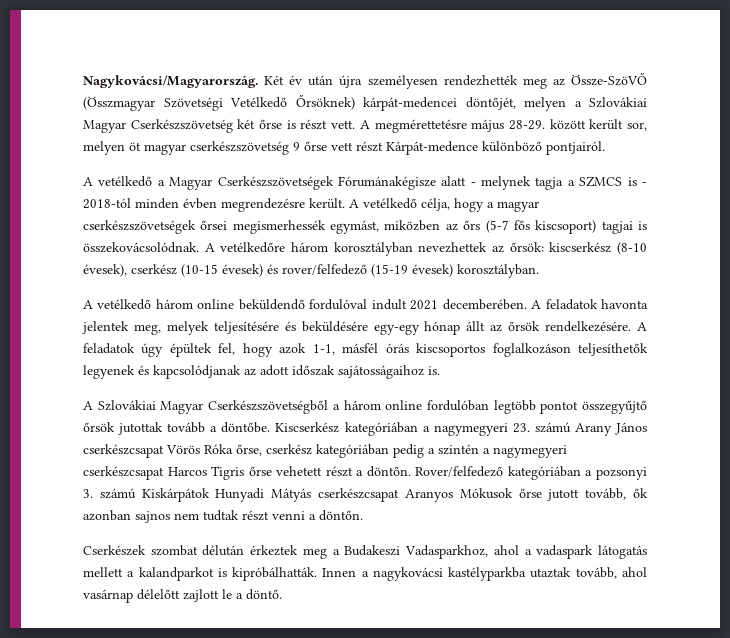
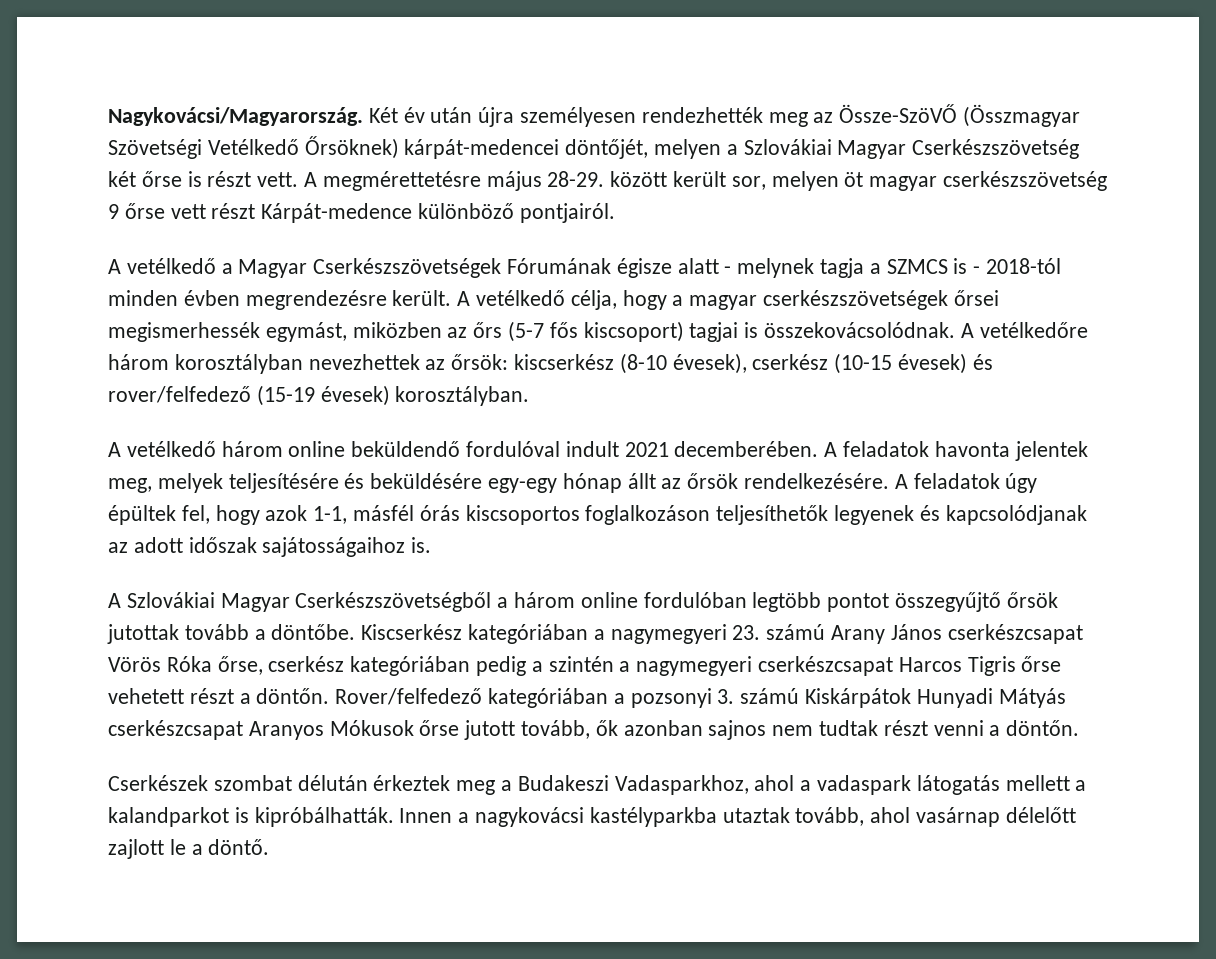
[337,176,436,190] Fórumánakégisze -> [507,258,672,278] Fórumának égisze

